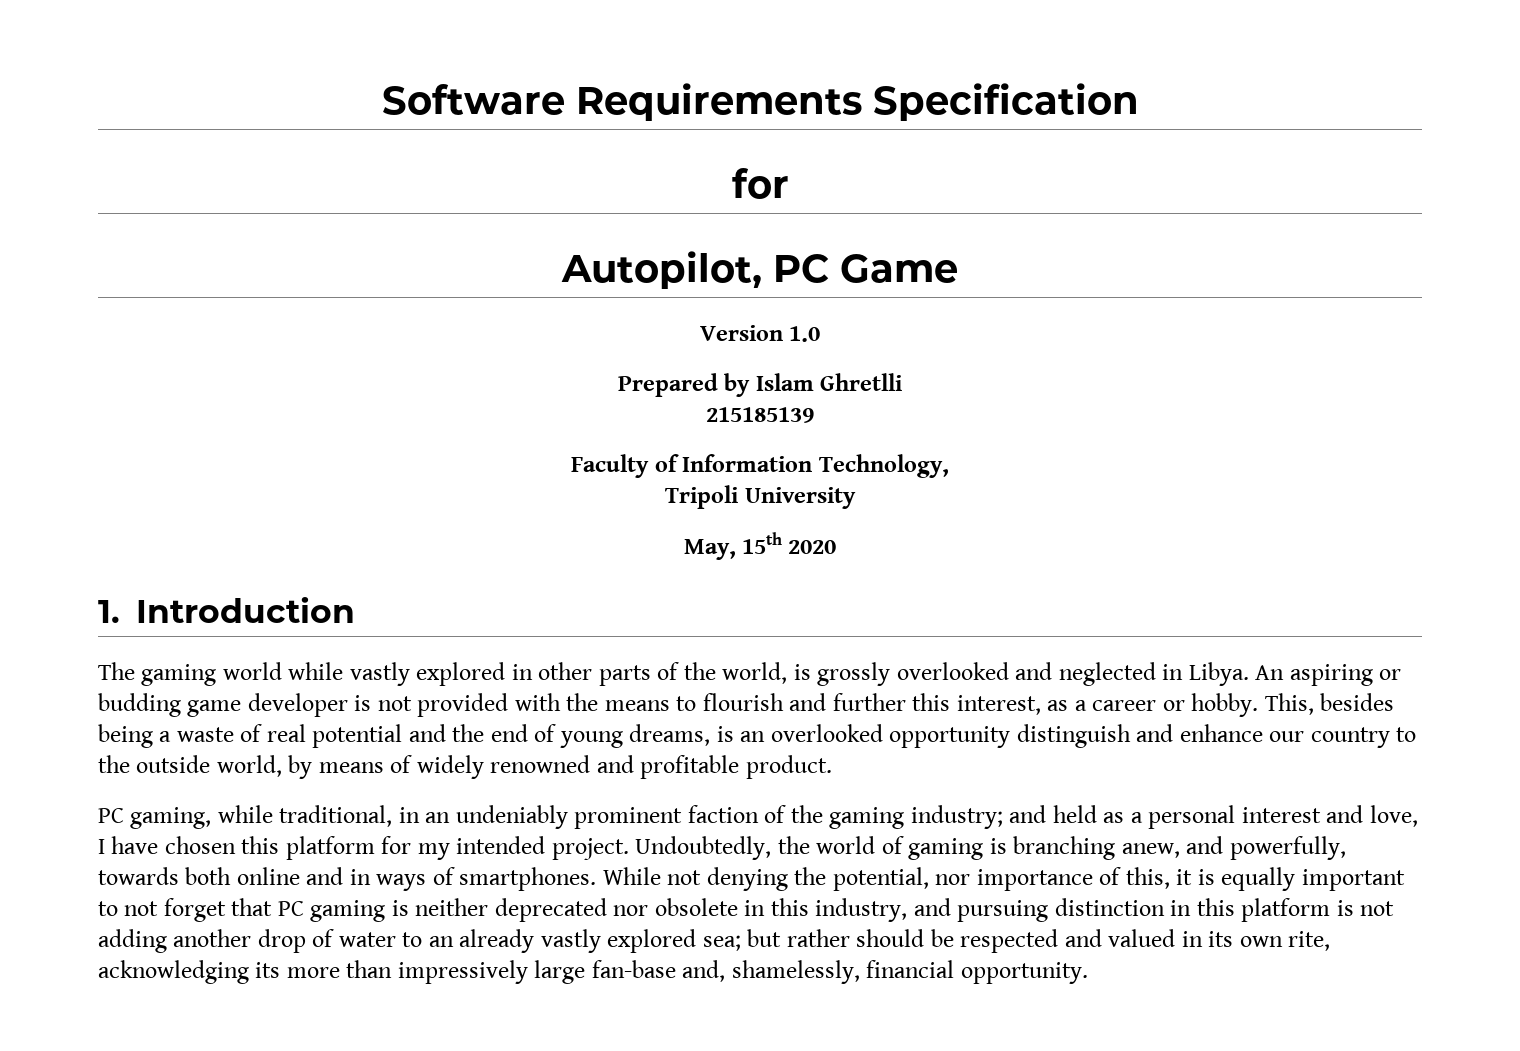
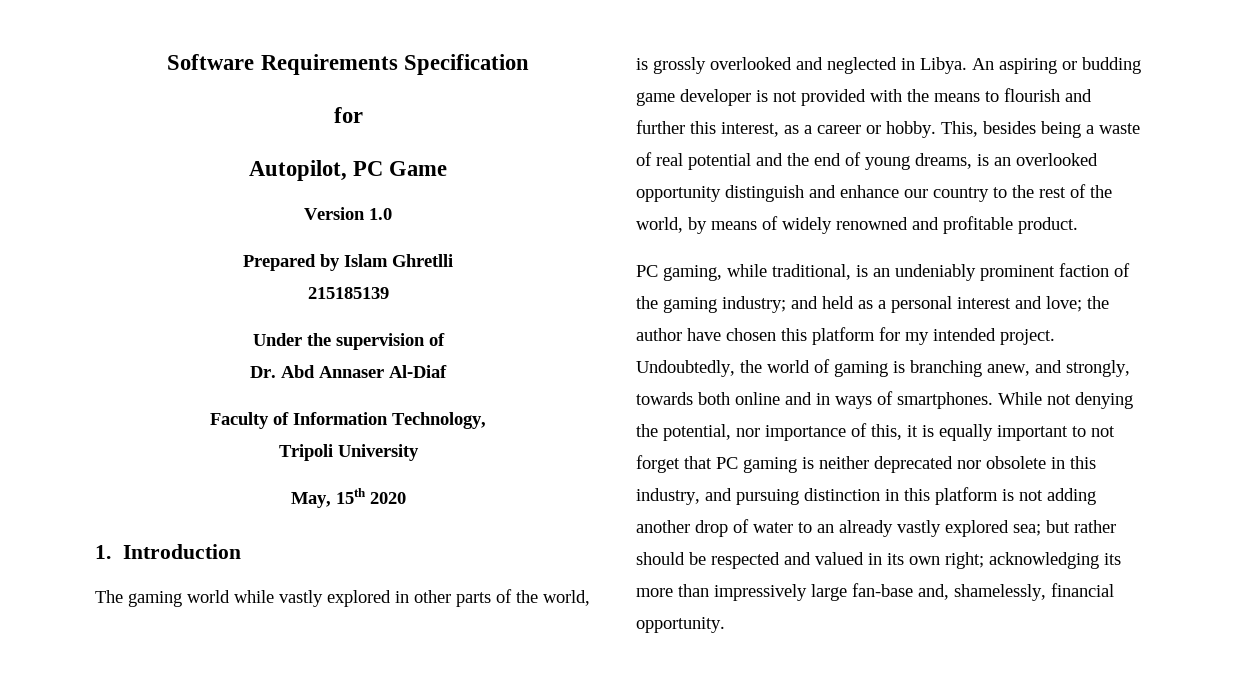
(814, 415) none -> [252,333,445,350] [250,365,447,378] // Under the supervision of // Dr. Abd Annaser Al-Diaf
[136,755,211,773] outside -> [1039,184,1112,198] rest of the
[398,807,420,823] in -> [856,265,868,277] is
[1369,805,1418,827] [98,839,105,854] love, I -> [1046,296,1109,312] [636,328,682,341] love; the author
[1229,836,1346,860] powerfully, -> [1066,360,1130,377] strongly,
[1288,931,1331,951] rite, -> [945,552,984,569] right;

